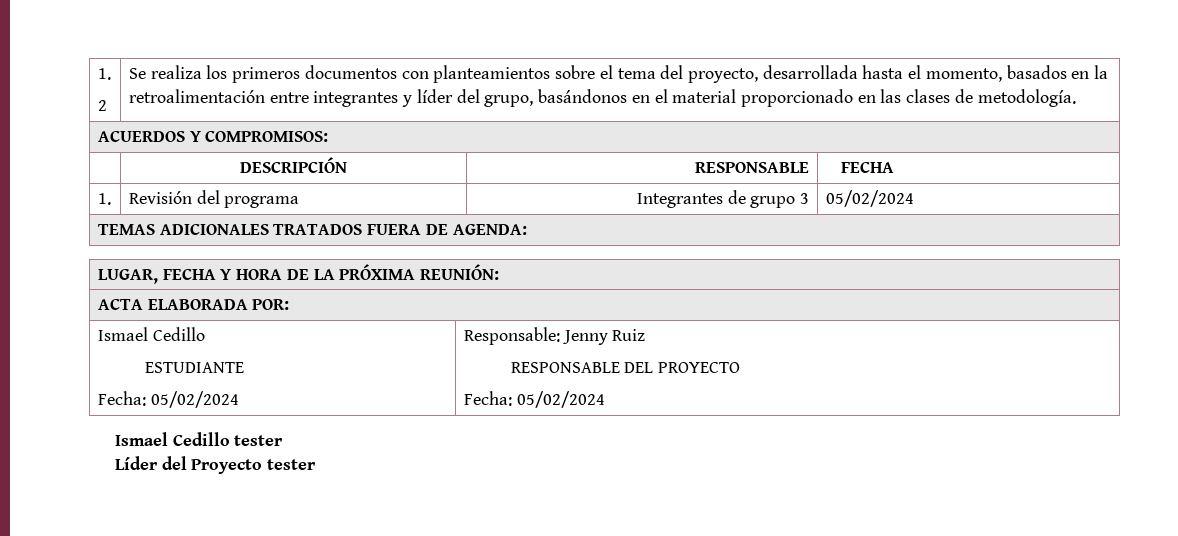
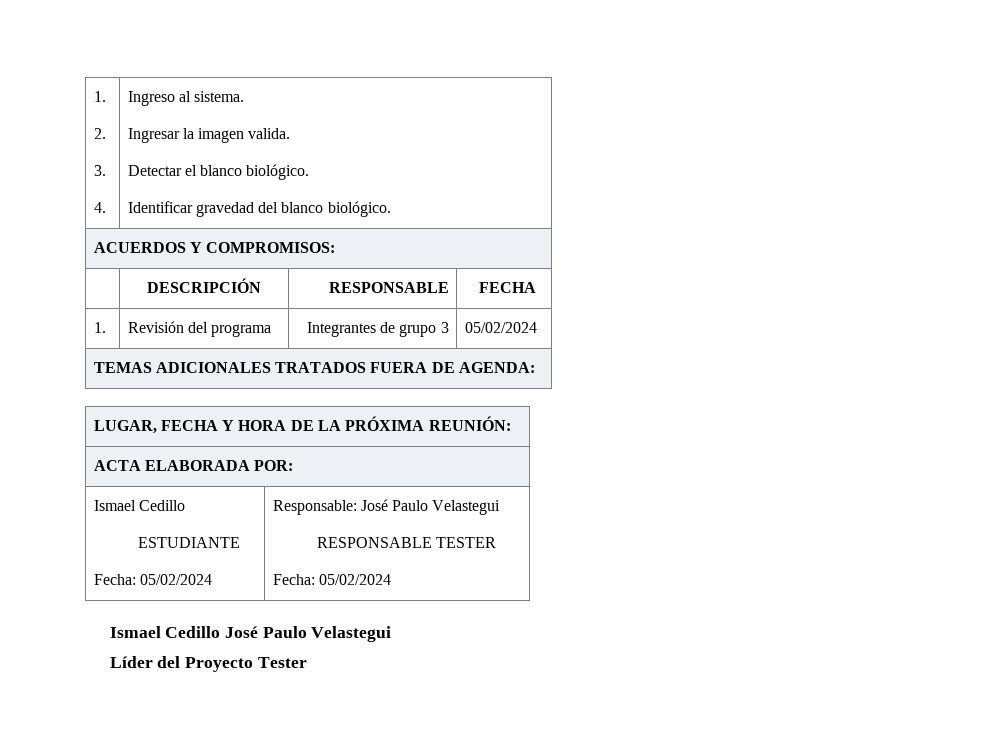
[97,100,107,111] [128,65,1109,83] [128,89,1076,107] 2 | Se realiza los primeros documentos con planteamientos sobre el tema del proyecto, desarrollada hasta el momento, basados en la retroalimentación entre integrantes y líder del grupo, basándonos en el material proporcionado en las clases de metodología. -> [93,128,106,139] [93,165,106,176] [93,202,106,213] [127,91,245,106] [127,128,291,143] [127,164,310,180] [127,201,391,217] 2. // 3. // 4. | Ingreso al sistema. // Ingresar la imagen valida. // Detectar el blanco biológico. // Identificar gravedad del blanco biológico.
[562,329,646,345] [510,362,740,373] Jenny Ruiz // RESPONSABLE DEL PROYECTO -> [360,499,501,515] [316,537,496,548] José Paulo Velastegui // RESPONSABLE TESTER
[234,435,284,446] tester -> [224,626,392,642] José Paulo Velastegui
[267,459,317,470] tester -> [257,657,307,668] Tester

